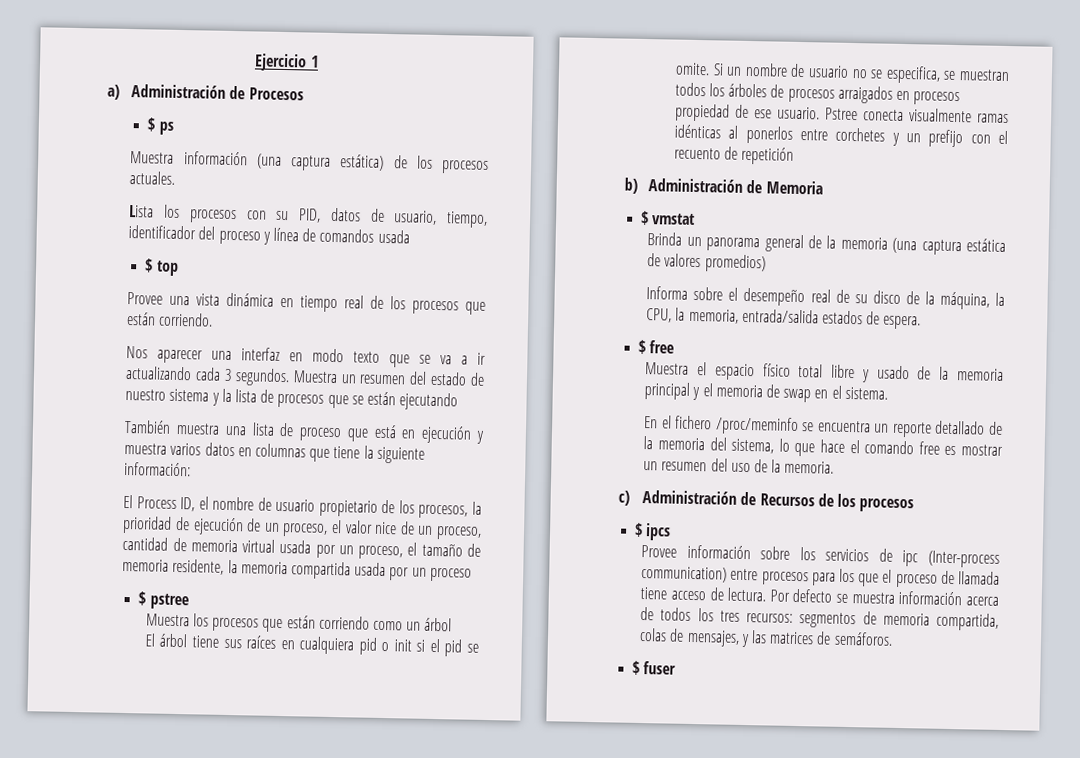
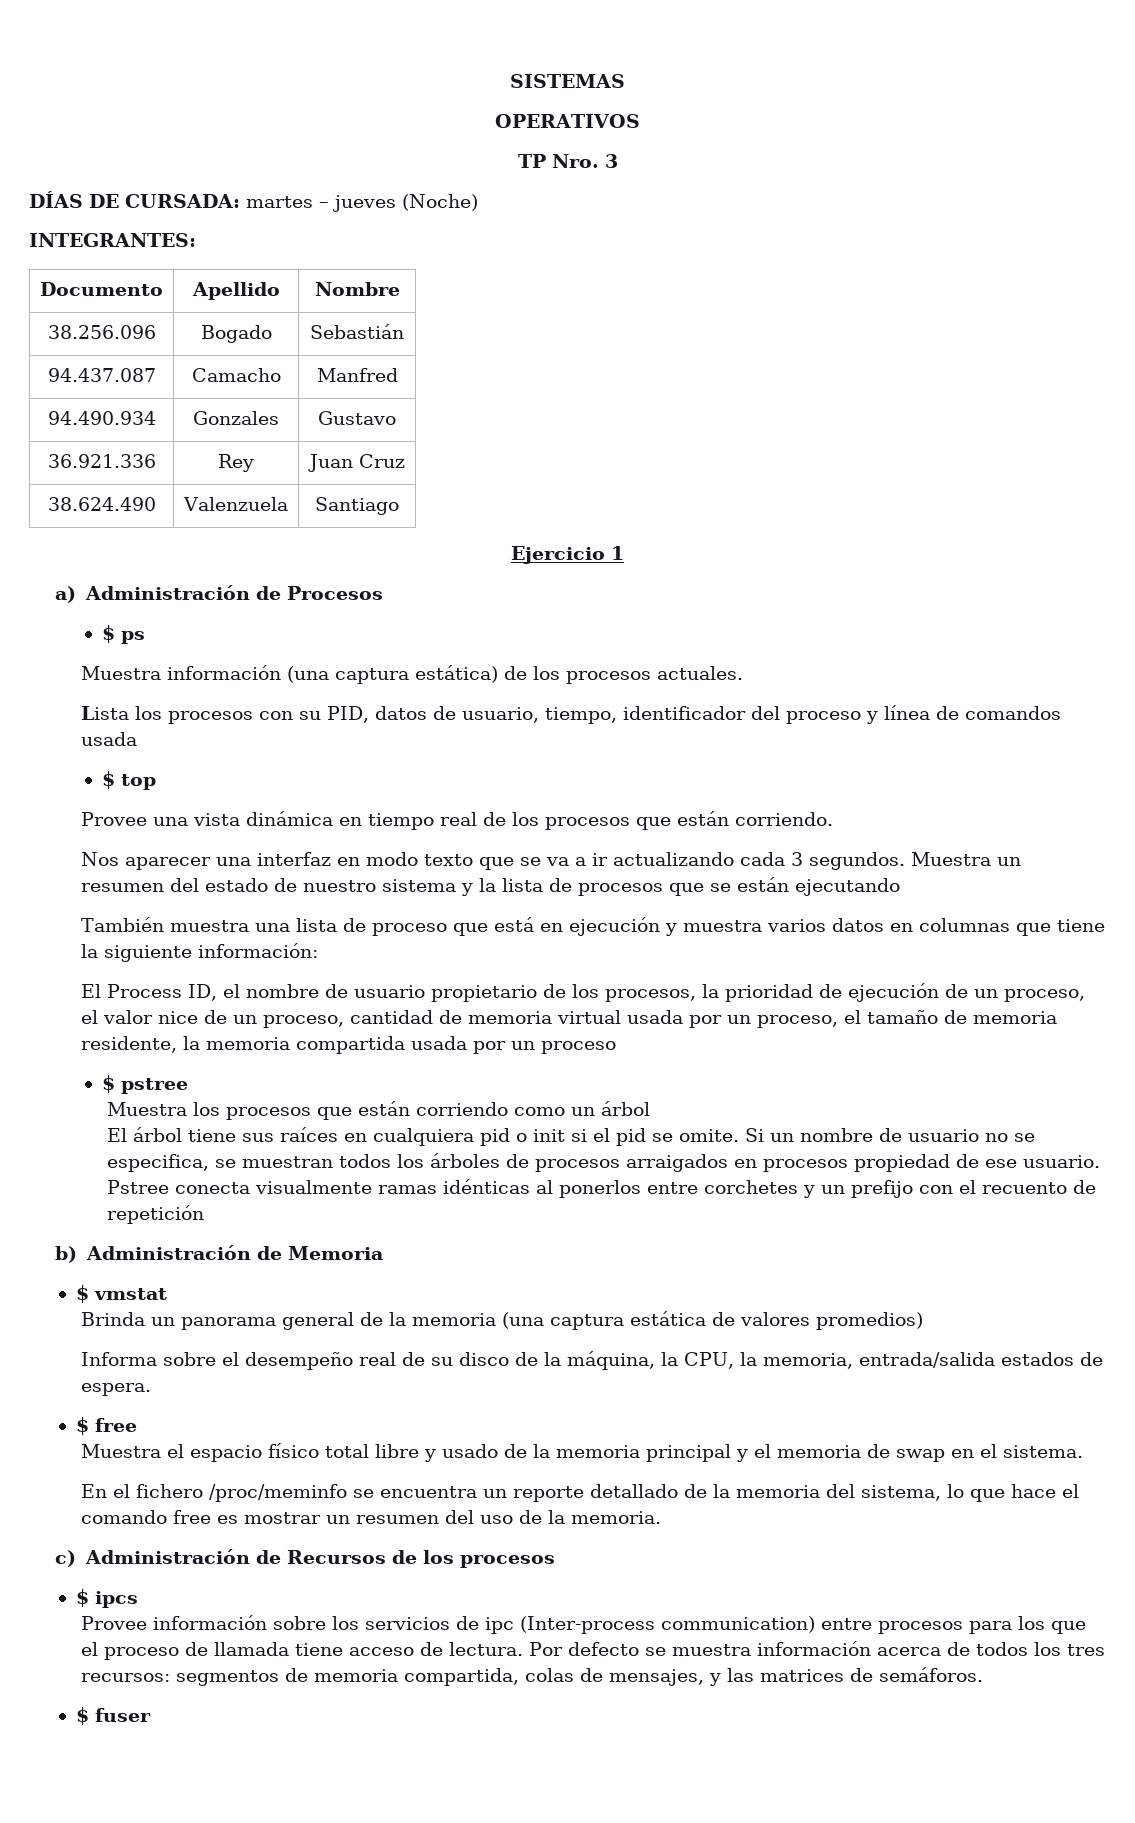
(254, 62) none -> [510,74,625,88] [495,114,641,128] [517,154,618,168] [29,191,478,212] [29,233,196,247] [40,282,163,296] [191,282,280,300] [314,282,400,296] [47,325,156,339] [200,325,272,343] [310,324,404,339] [47,368,156,382] [191,368,281,382] [316,368,398,382] [47,411,156,425] [193,411,279,425] [318,411,396,425] [47,454,156,468] [218,454,254,472] [307,454,405,472] [47,497,156,511] [183,497,289,511] [315,497,399,515] SISTEMAS // OPERATIVOS // TP Nro. 3 // DÍAS DE CURSADA: martes – jueves (Noche) // INTEGRANTES: // Documento | Apellido | Nombre // 38.256.096 | Bogado | Sebastián // 94.437.087 | Camacho | Manfred // 94.490.934 | Gonzales | Gustavo // 36.921.336 | Rey | Juan Cruz // 38.624.490 | Valenzuela | Santiago //

